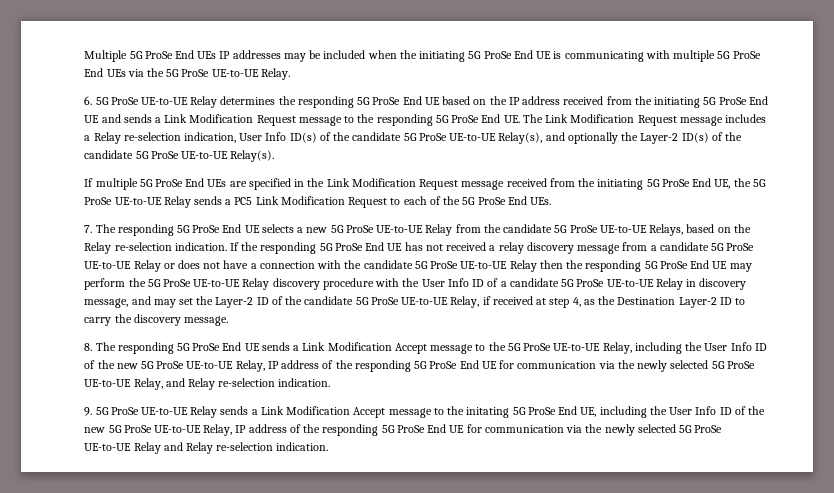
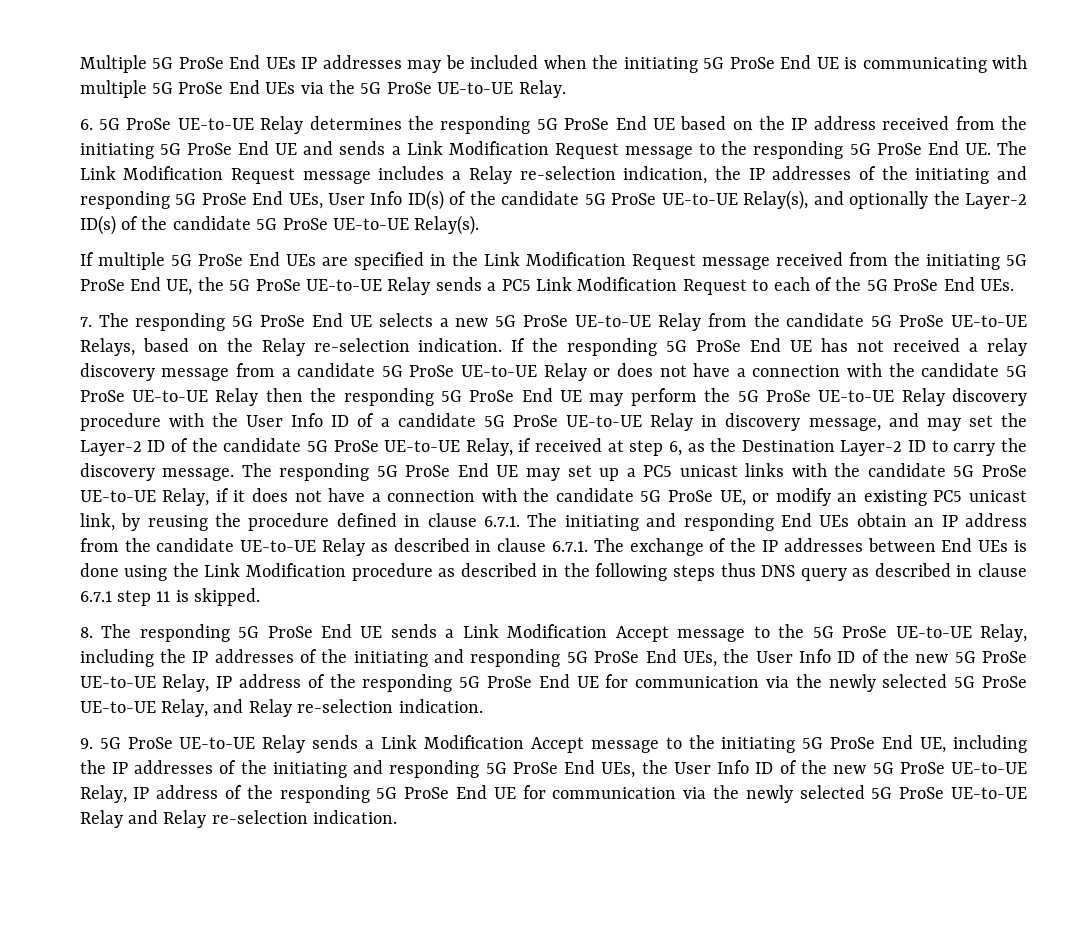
(236, 137) none -> [714,166,1027,184] [79,191,323,209] the IP addresses of the initiating and responding 5G ProSe End UEs,
[572,297,581,307] 4, -> [668,441,682,456] 6,
(228, 321) none -> [241,463,1028,481] [79,488,1027,506] [79,513,1027,531] [79,538,1028,556] [79,563,1027,581] [79,588,261,606] The responding 5G ProSe End UE may set up a PC5 unicast links with the candidate 5G ProSe UE-to-UE Relay, if it does not have a connection with the candidate 5G ProSe UE, or modify an existing PC5 unicast link, by reusing the procedure defined in clause 6.7.1. The initiating and responding End UEs obtain an IP address from the candidate UE-to-UE Relay as described in clause 6.7.1. The exchange of the IP addresses between End UEs is done using the Link Modification procedure as described in the following steps thus DNS query as described in clause 6.7.1 step 11 is skipped.
(703, 346) none -> [192,649,750,667] IP addresses of the initiating and responding 5G ProSe End UEs, the
[466,407,510,418] initating -> [721,737,796,753] initiating
(667, 410) none -> [111,760,668,778] IP addresses of the initiating and responding 5G ProSe End UEs, the

